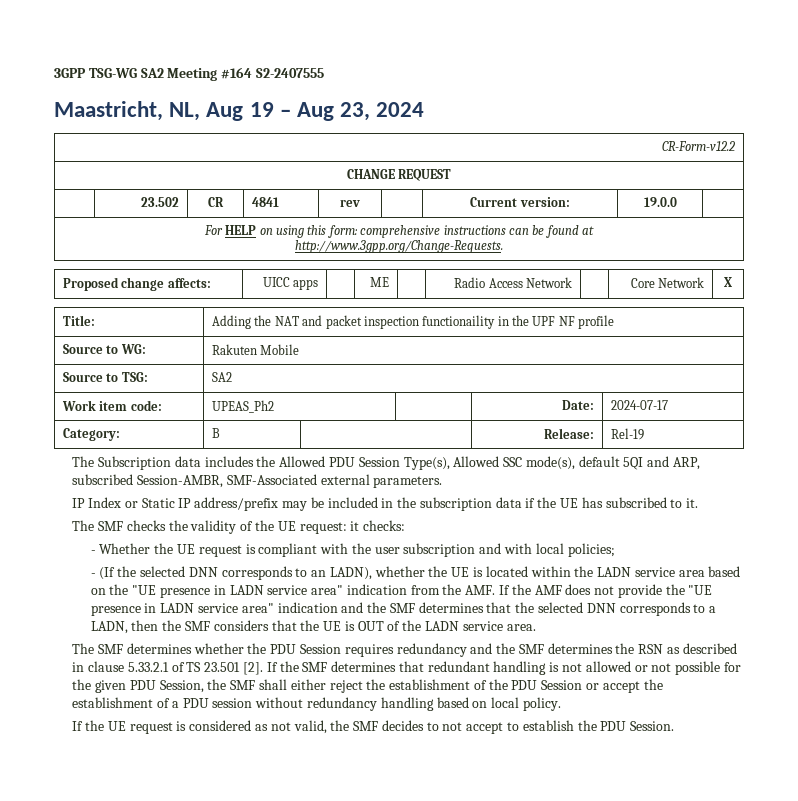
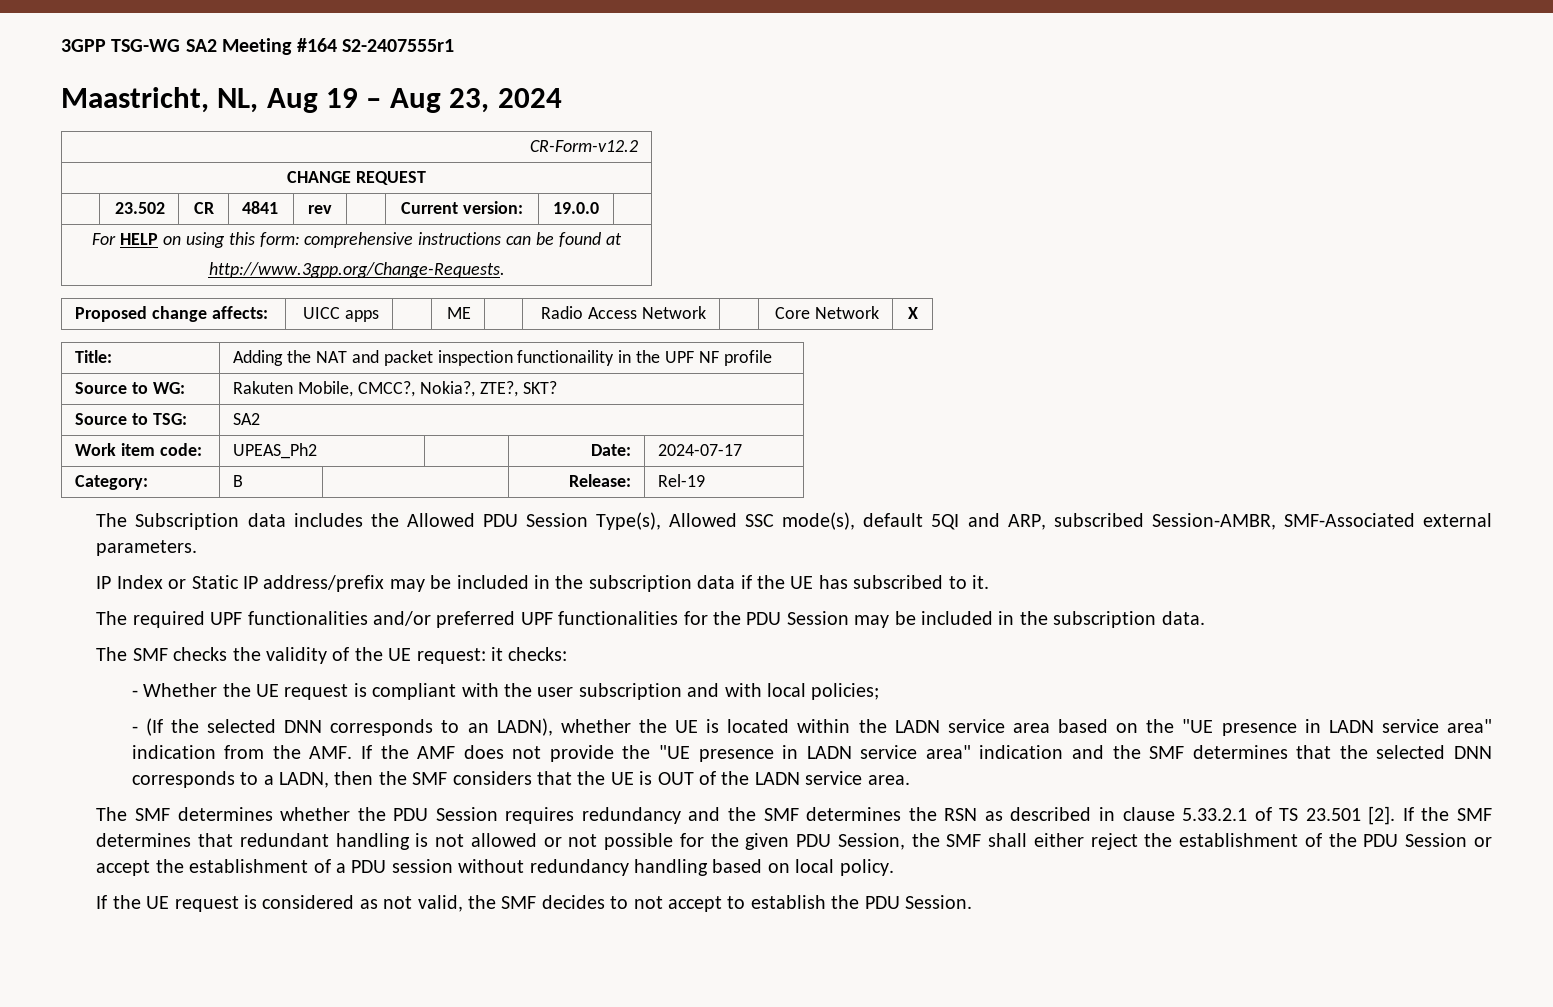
[255,68,324,78] S2-2407555 -> [342,39,454,52] S2-2407555r1
[260,344,300,355] Mobile -> [298,381,557,397] Mobile, CMCC?, Nokia?, ZTE?, SKT?
(699, 503) none -> [96,611,1205,628] // The required UPF functionalities and/or preferred UPF functionalities for the PDU Session may be included in the subscription data.

